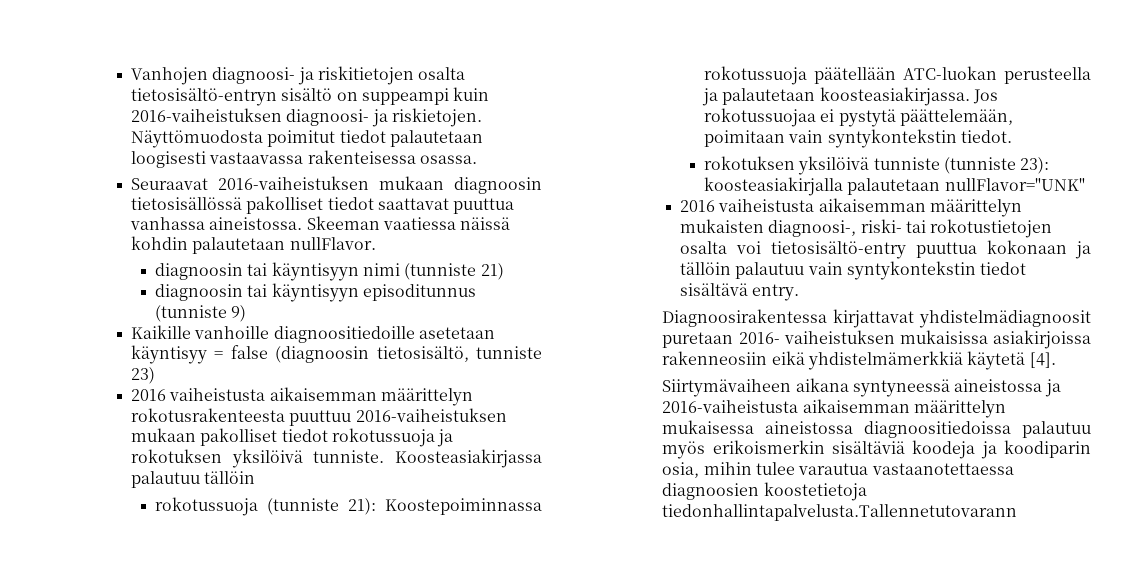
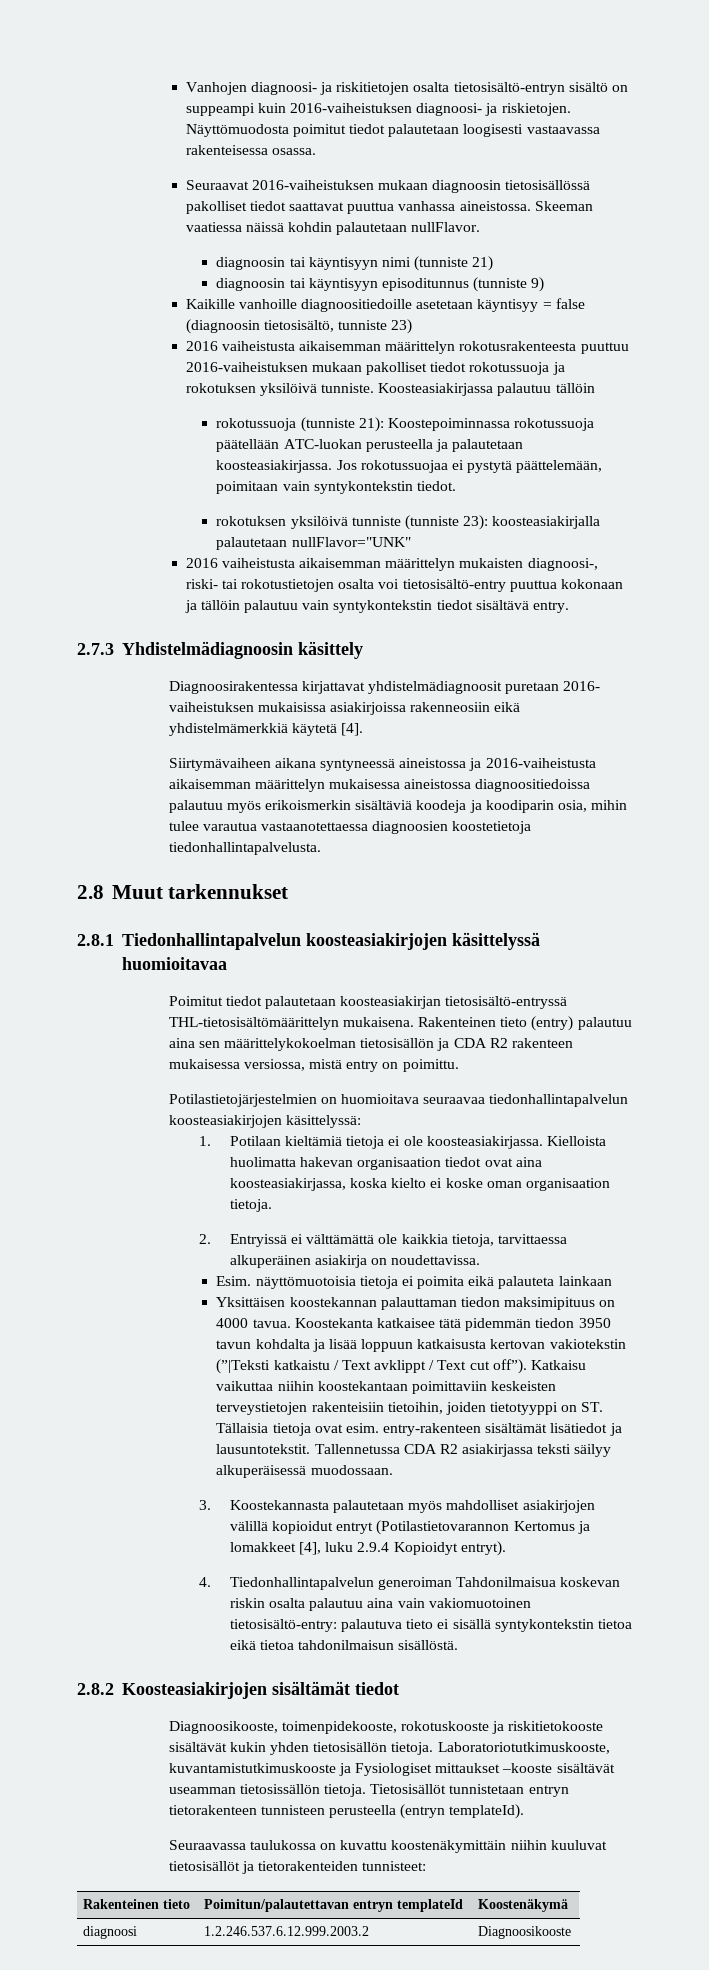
(800, 292) none -> [77,641,363,659] // 2.7.3 Yhdistelmädiagnoosin käsittely
[662,504,1018,521] tiedonhallintapalvelusta.Tallennetutovarann -> [168,842,321,855] [77,884,289,899] [77,932,540,950] [121,957,227,970] [168,996,568,1009] [168,1016,632,1031] [168,1038,573,1051] [168,1059,459,1072] [168,1094,629,1107] [168,1115,361,1128] [199,1136,606,1149] [229,1157,542,1170] [229,1178,610,1191] [229,1199,272,1212] [199,1234,567,1247] [229,1255,481,1268] [216,1276,612,1289] [216,1297,616,1310] [216,1318,611,1331] [216,1339,626,1352] [216,1359,586,1374] [216,1381,557,1394] [216,1402,604,1415] [216,1423,622,1436] [216,1444,612,1457] [216,1465,393,1478] [199,1500,595,1513] [229,1520,590,1535] [229,1541,506,1556] [199,1577,621,1590] [229,1598,531,1611] [229,1619,632,1632] [229,1640,459,1650] [77,1681,399,1699] [168,1721,604,1734] [168,1742,610,1755] [168,1763,615,1776] [168,1784,569,1797] [168,1804,525,1819] [168,1840,607,1853] [168,1861,427,1874] [83,1899,191,1909] [204,1899,464,1912] [478,1899,569,1912] [83,1926,138,1939] [204,1926,370,1936] [478,1926,572,1939] tiedonhallintapalvelusta. // 2.8 Muut tarkennukset // 2.8.1 Tiedonhallintapalvelun koosteasiakirjojen käsittelyssä huomioitavaa // Poimitut tiedot palautetaan koosteasiakirjan tietosisältö-entryssä THL-tietosisältömäärittelyn mukaisena. Rakenteinen tieto (entry) palautuu aina sen määrittelykokoelman tietosisällön ja CDA R2 rakenteen mukaisessa versiossa, mistä entry on poimittu. // Potilastietojärjestelmien on huomioitava seuraavaa tiedonhallintapalvelun koosteasiakirjojen käsittelyssä: // 1. Potilaan kieltämiä tietoja ei ole koosteasiakirjassa. Kielloista huolimatta hakevan organisaation tiedot ovat aina koosteasiakirjassa, koska kielto ei koske oman organisaation tietoja. // 2. Entryissä ei välttämättä ole kaikkia tietoja, tarvittaessa alkuperäinen asiakirja on noudettavissa. // Esim. näyttömuotoisia tietoja ei poimita eikä palauteta lainkaan // Yksittäisen koostekannan palauttaman tiedon maksimipituus on 4000 tavua. Koostekanta katkaisee tätä pidemmän tiedon 3950 tavun kohdalta ja lisää loppuun katkaisusta kertovan vakiotekstin (”|Teksti katkaistu / Text avklippt / Text cut off”). Katkaisu vaikuttaa niihin koostekantaan poimittaviin keskeisten terveystietojen rakenteisiin tietoihin, joiden tietotyyppi on ST. Tällaisia tietoja ovat esim. entry-rakenteen sisältämät lisätiedot ja lausuntotekstit. Tallennetussa CDA R2 asiakirjassa teksti säilyy alkuperäisessä muodossaan. // 3. Koostekannasta palautetaan myös mahdolliset asiakirjojen välillä kopioidut entryt (Potilastietovarannon Kertomus ja lomakkeet [4], luku 2.9.4 Kopioidyt entryt). // 4. Tiedonhallintapalvelun generoiman Tahdonilmaisua koskevan riskin osalta palautuu aina vain vakiomuotoinen tietosisältö-entry: palautuva tieto ei sisällä syntykontekstin tietoa eikä tietoa tahdonilmaisun sisällöstä. // 2.8.2 Koosteasiakirjojen sisältämät tiedot // Diagnoosikooste, toimenpidekooste, rokotuskooste ja riskitietokooste sisältävät kukin yhden tietosisällön tietoja. Laboratoriotutkimuskooste, kuvantamistutkimuskooste ja Fysiologiset mittaukset –kooste sisältävät useamman tietosissällön tietoja. Tietosisällöt tunnistetaan entryn tietorakenteen tunnisteen perusteella (entryn templateId). // Seuraavassa taulukossa on kuvattu koostenäkymittäin niihin kuuluvat tietosisällöt ja tietorakenteiden tunnisteet: // Rakenteinen tieto | Poimitun/palautettavan entryn templateId | Koostenäkymä // diagnoosi | 1.2.246.537.6.12.999.2003.2 | Diagnoosikooste

